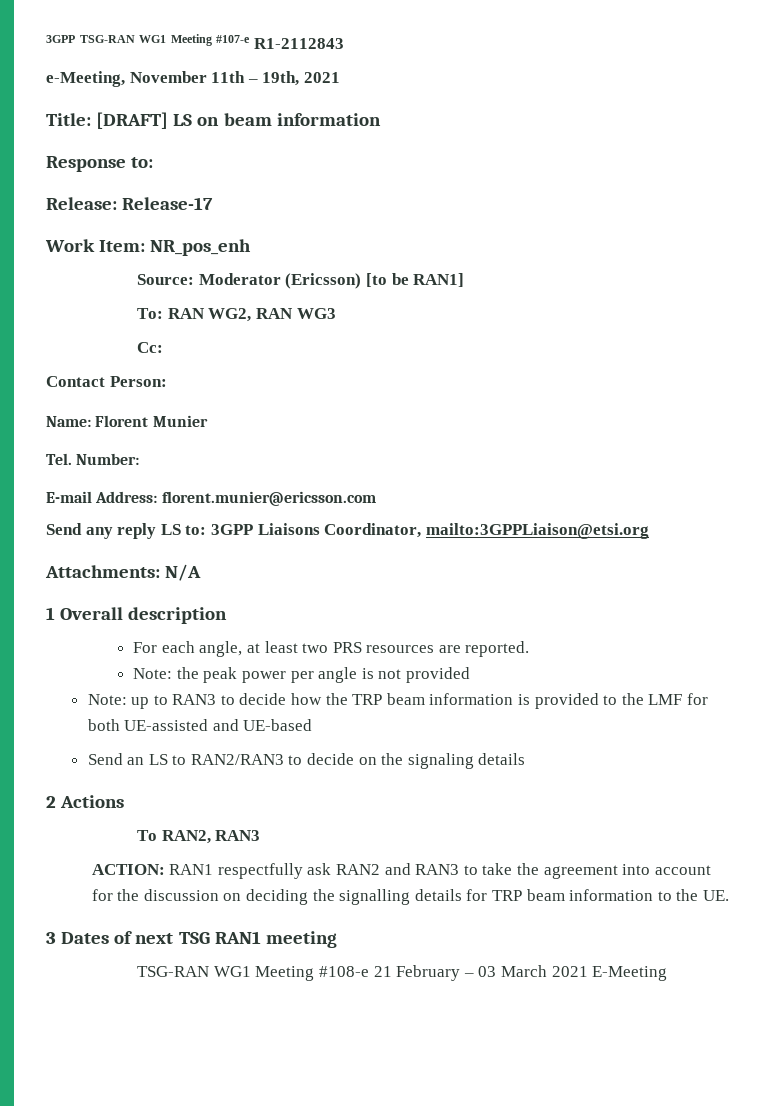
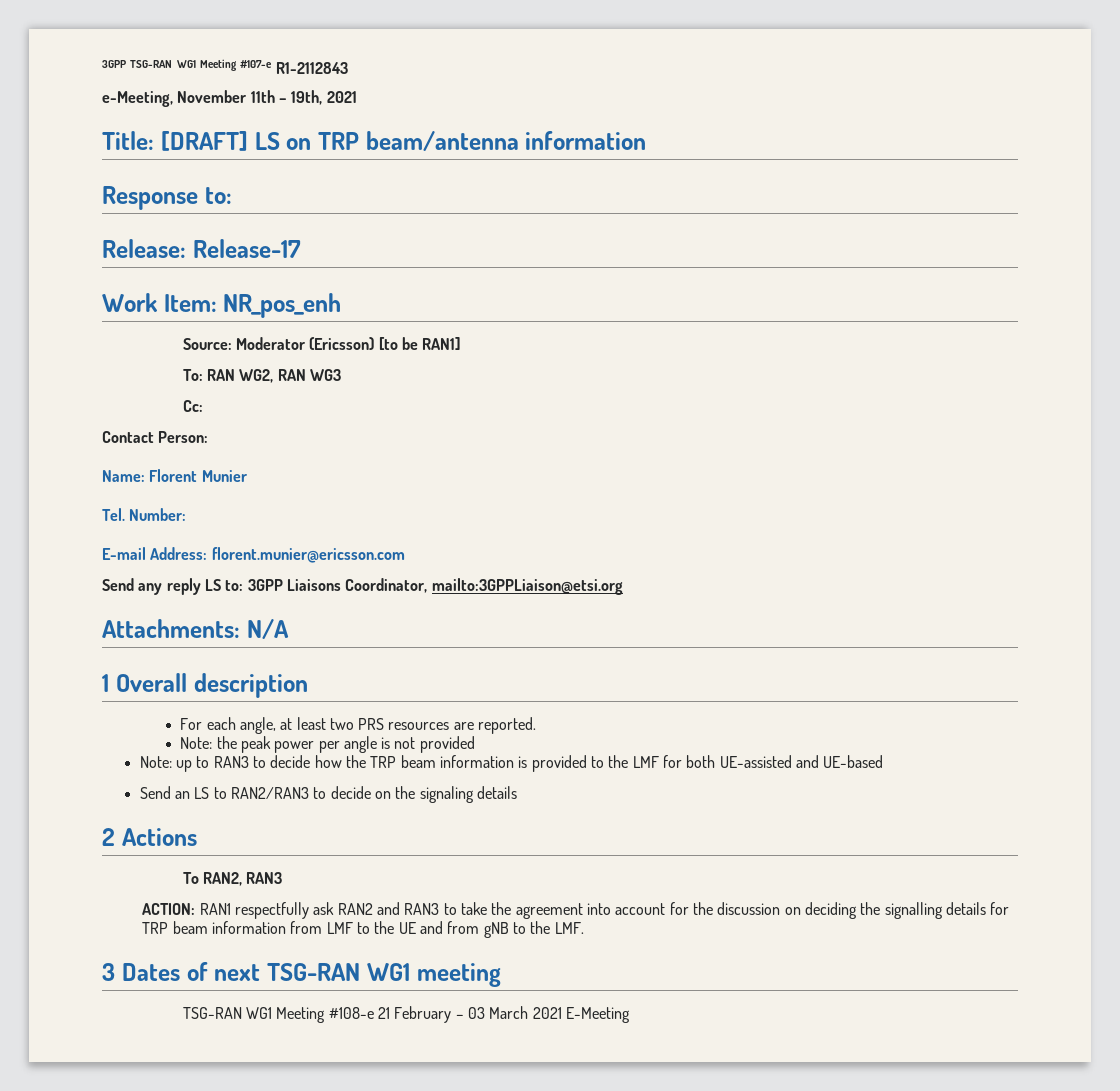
[223,113,272,126] beam -> [318,131,519,151] TRP beam/antenna
[657,889,729,901] to the UE. -> [290,921,584,938] from LMF to the UE and from gNB to the LMF.
[178,931,261,944] TSG RAN1 -> [267,963,410,981] TSG-RAN WG1

